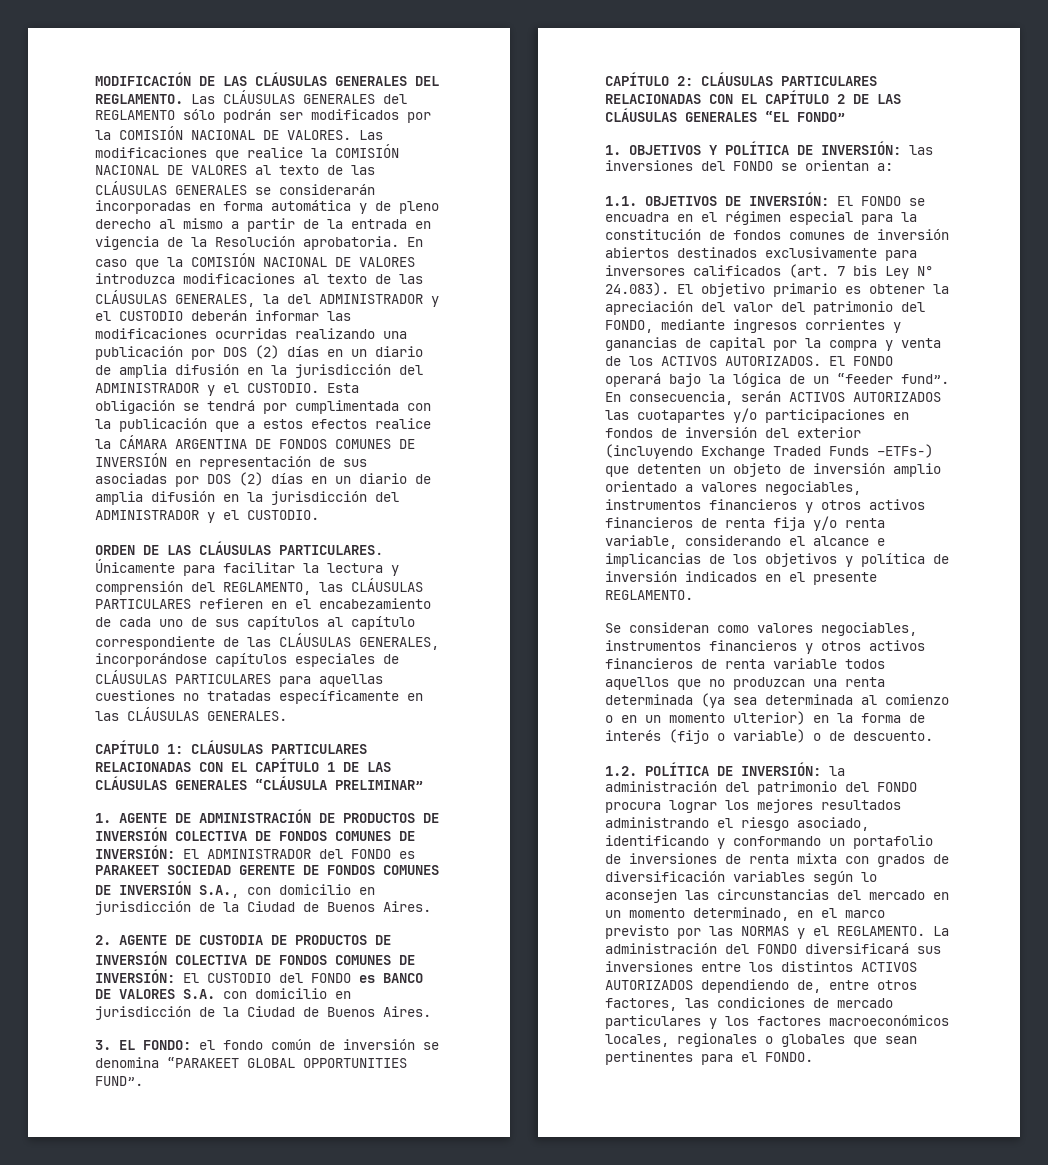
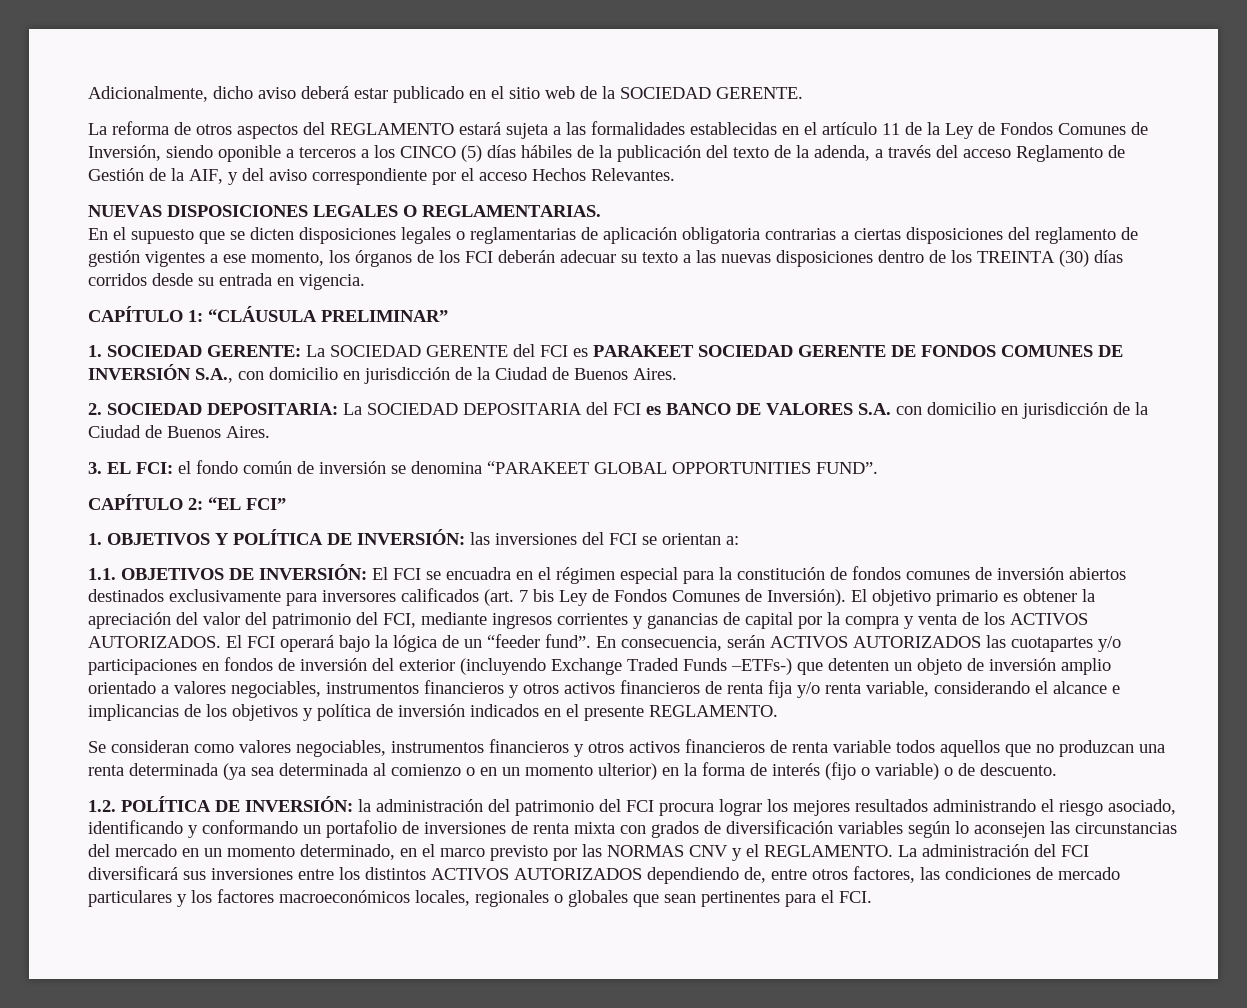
[95,72,439,86] [95,90,407,104] [95,109,431,123] [95,126,383,140] [95,144,399,161] [95,165,375,175] [95,181,375,195] [95,200,439,214] [95,218,431,232] [95,236,423,250] [95,253,415,270] [95,273,423,284] [95,290,439,307] [95,310,351,321] [95,328,407,339] [95,345,423,360] [95,364,423,378] [95,383,359,396] [95,400,431,414] [95,418,431,432] [95,435,415,449] [95,453,367,470] [95,472,431,487] [95,491,399,505] [95,510,319,523] [95,541,383,555] [95,559,399,576] [95,578,423,595] [95,598,431,609] [95,616,415,630] [95,633,439,650] [95,653,399,667] [95,670,383,687] [95,690,423,704] [95,707,287,721] [95,740,367,754] [95,758,391,772] [95,776,423,790] [95,809,439,823] [95,827,415,841] [95,845,391,859] MODIFICACIÓN DE LAS CLÁUSULAS GENERALES DEL REGLAMENTO. Las CLÁUSULAS GENERALES del REGLAMENTO sólo podrán ser modificados por la COMISIÓN NACIONAL DE VALORES. Las modificaciones que realice la COMISIÓN NACIONAL DE VALORES al texto de las CLÁUSULAS GENERALES se considerarán incorporadas en forma automática y de pleno derecho al mismo a partir de la entrada en vigencia de la Resolución aprobatoria. En caso que la COMISIÓN NACIONAL DE VALORES introduzca modificaciones al texto de las CLÁUSULAS GENERALES, la del ADMINISTRADOR y el CUSTODIO deberán informar las modificaciones ocurridas realizando una publicación por DOS (2) días en un diario de amplia difusión en la jurisdicción del ADMINISTRADOR y el CUSTODIO. Esta obligación se tendrá por cumplimentada con la publicación que a estos efectos realice la CÁMARA ARGENTINA DE FONDOS COMUNES DE INVERSIÓN en representación de sus asociadas por DOS (2) días en un diario de amplia difusión en la jurisdicción del ADMINISTRADOR y el CUSTODIO. // ORDEN DE LAS CLÁUSULAS PARTICULARES. Únicamente para facilitar la lectura y comprensión del REGLAMENTO, las CLÁUSULAS PARTICULARES refieren en el encabezamiento de cada uno de sus capítulos al capítulo correspondiente de las CLÁUSULAS GENERALES, incorporándose capítulos especiales de CLÁUSULAS PARTICULARES para aquellas cuestiones no tratadas específicamente en las CLÁUSULAS GENERALES. // CAPÍTULO 1: CLÁUSULAS PARTICULARES RELACIONADAS CON EL CAPÍTULO 1 DE LAS CLÁUSULAS GENERALES “CLÁUSULA PRELIMINAR” // 1. AGENTE DE ADMINISTRACIÓN DE PRODUCTOS DE INVERSIÓN COLECTIVA DE FONDOS COMUNES DE INVERSIÓN: El ADMINISTRADOR del FONDO -> [88,86,803,103] [88,121,1148,139] [88,145,1125,162] [88,168,675,185] [88,205,601,217] [88,227,1138,244] [88,250,1123,267] [88,273,365,290] [88,306,448,322] [88,344,568,357] Adicionalmente, dicho aviso deberá estar publicado en el sitio web de la SOCIEDAD GERENTE. // La reforma de otros aspectos del REGLAMENTO estará sujeta a las formalidades establecidas en el artículo 11 de la Ley de Fondos Comunes de Inversión, siendo oponible a terceros a los CINCO (5) días hábiles de la publicación del texto de la adenda, a través del acceso Reglamento de Gestión de la AIF, y del aviso correspondiente por el acceso Hechos Relevantes. // NUEVAS DISPOSICIONES LEGALES O REGLAMENTARIAS. // En el supuesto que se dicten disposiciones legales o reglamentarias de aplicación obligatoria contrarias a ciertas disposiciones del reglamento de gestión vigentes a ese momento, los órganos de los FCI deberán adecuar su texto a las nuevas disposiciones dentro de los TREINTA (30) días corridos desde su entrada en vigencia. // CAPÍTULO 1: “CLÁUSULA PRELIMINAR” // 1. SOCIEDAD GERENTE: La SOCIEDAD GERENTE del FCI
[119,935,391,945] [95,951,415,965] [95,969,351,983] AGENTE DE CUSTODIA DE PRODUCTOS DE INVERSIÓN COLECTIVA DE FONDOS COMUNES DE INVERSIÓN: El CUSTODIO del FONDO -> [107,402,641,415] SOCIEDAD DEPOSITARIA: La SOCIEDAD DEPOSITARIA del FCI
[143,1040,191,1050] FONDO: -> [136,462,173,474] FCI:
[701,72,877,86] [605,90,901,104] [605,108,845,122] CLÁUSULAS PARTICULARES RELACIONADAS CON EL CAPÍTULO 2 DE LAS CLÁUSULAS GENERALES “EL FONDO” -> [208,497,286,510] “EL FCI”
[733,161,773,171] FONDO -> [609,533,637,545] FCI
[861,196,901,206] FONDO -> [393,568,421,580] FCI
[917,266,933,276] [605,282,669,296] N° 24.083). -> [592,589,846,606] de Fondos Comunes de Inversión).
[605,320,653,333] FONDO, -> [383,613,416,628] FCI,
[853,356,893,366] FONDO -> [247,636,275,648] FCI
[877,782,917,792] FONDO -> [626,800,654,812] FCI
(789, 931) none -> [689,845,728,857] CNV
[757,944,797,954] FONDO -> [1061,845,1089,857] FCI
[765,1052,813,1062] FONDO. -> [839,891,872,903] FCI.

